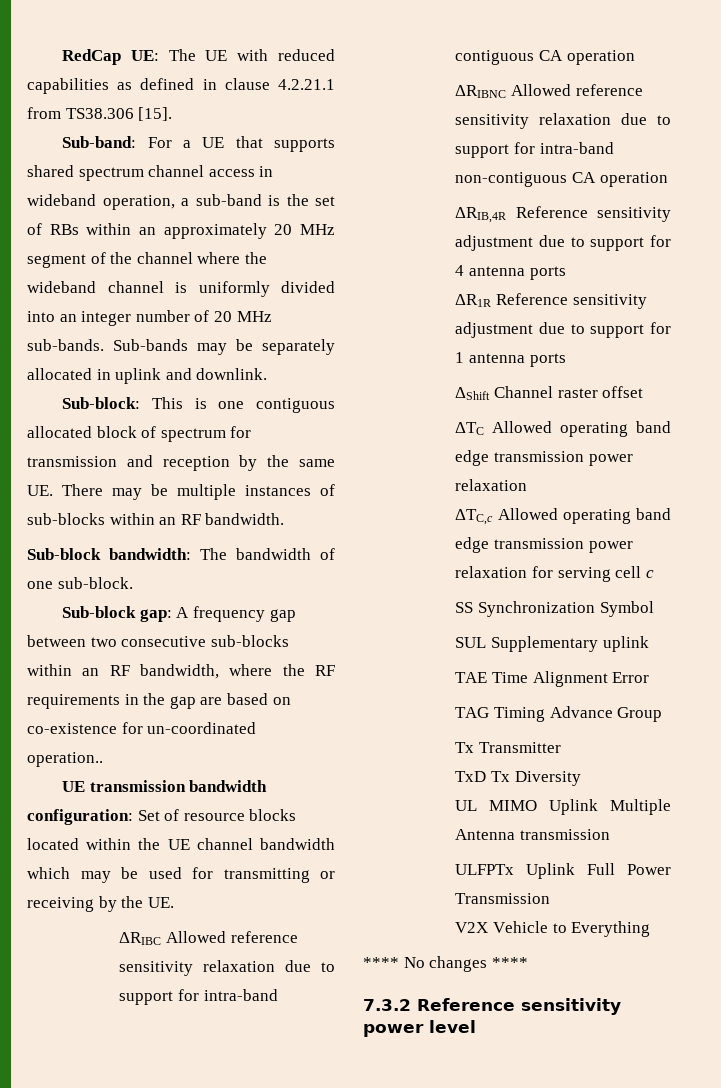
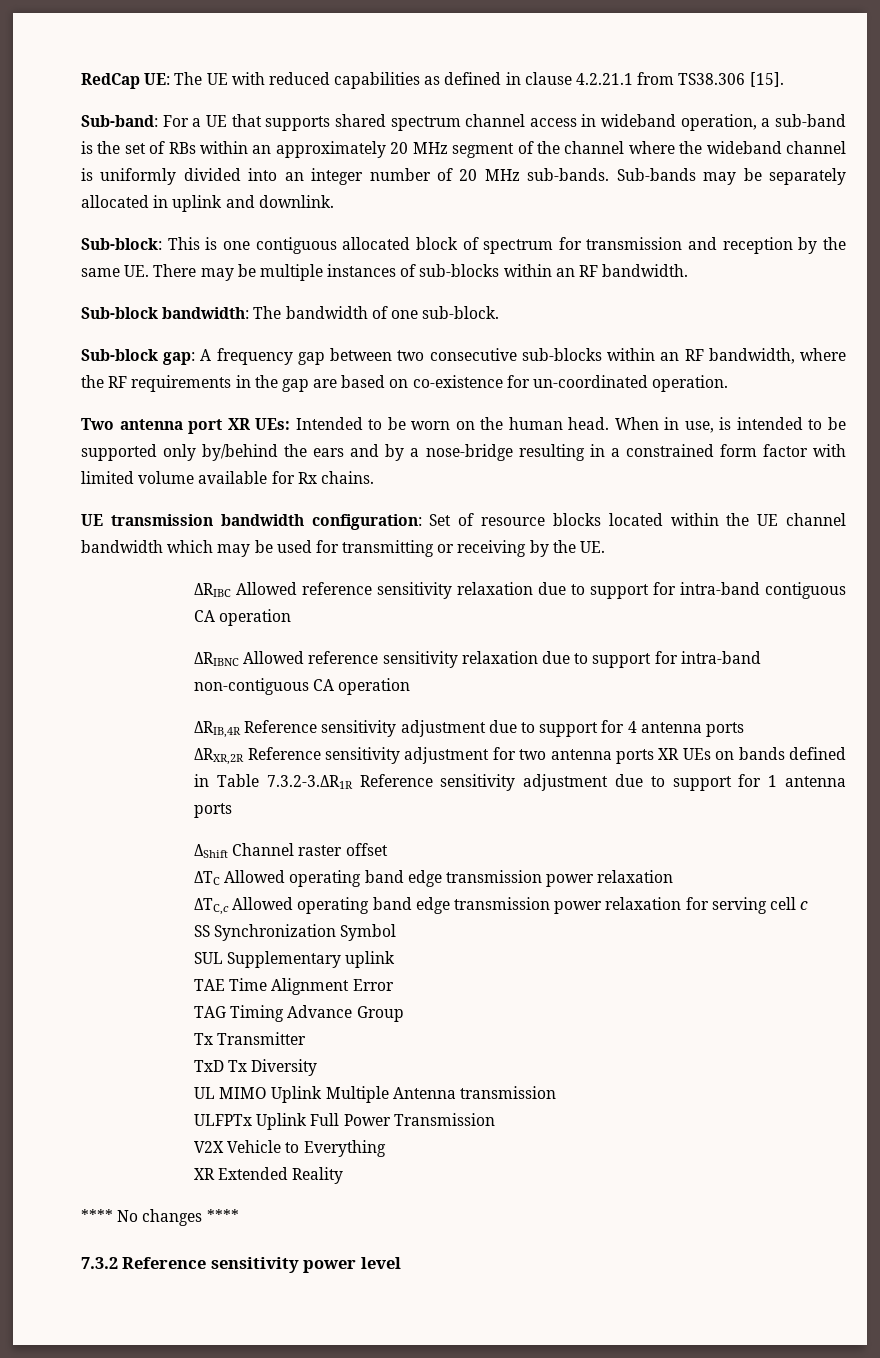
[27,752,103,767] operation.. -> [652,375,729,392] [81,417,846,434] [81,444,847,461] [81,471,374,484] operation. // Two antenna port XR UEs: Intended to be worn on the human head. When in use, is intended to be supported only by/behind the ears and by a nose-bridge resulting in a constrained form factor with limited volume available for Rx chains.
[455,294,492,307] ΔR1R -> [194,747,846,765] [194,774,353,789] ΔRXR,2R Reference sensitivity adjustment for two antenna ports XR UEs on bands defined in Table 7.3.2-3.ΔR1R
(651, 929) none -> [194,1167,344,1184] // XR Extended Reality

